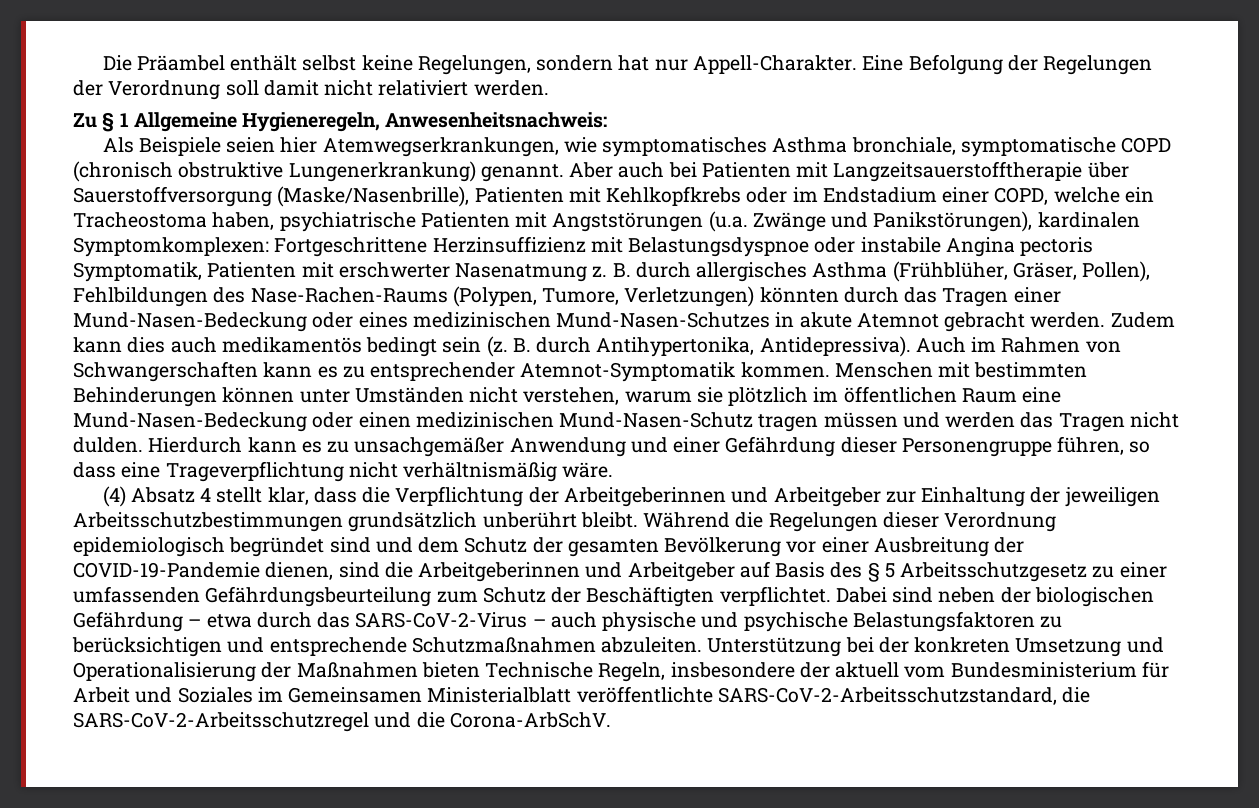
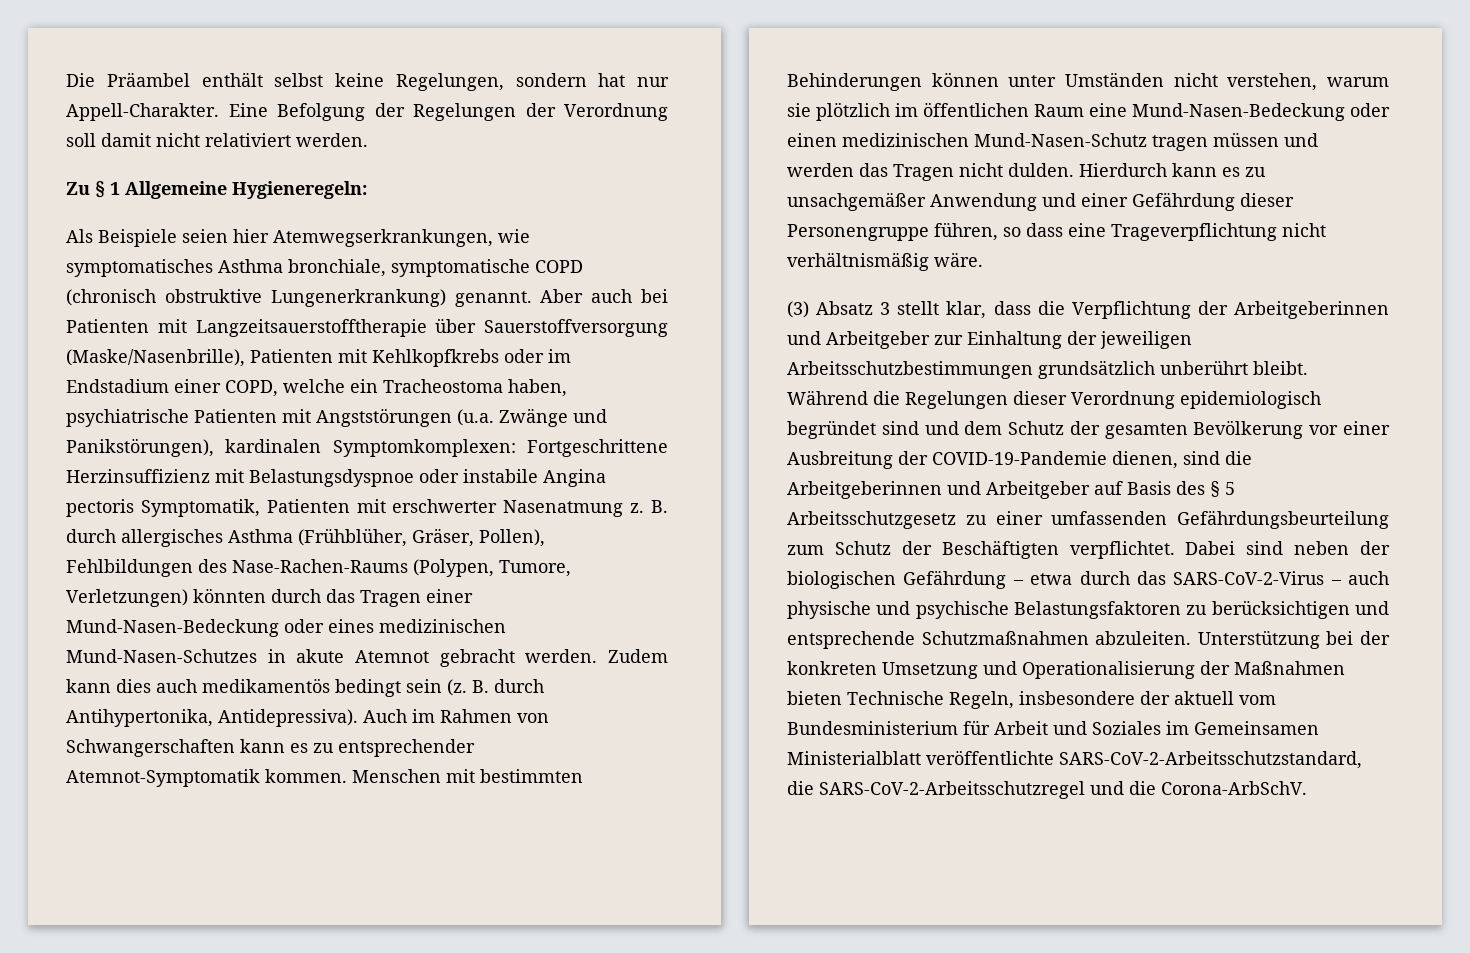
[242,112,608,132] Hygieneregeln, Anwesenheitsnachweis: -> [232,181,367,199] Hygieneregeln:
[102,486,212,507] (4) Absatz 4 -> [787,301,891,318] (3) Absatz 3

